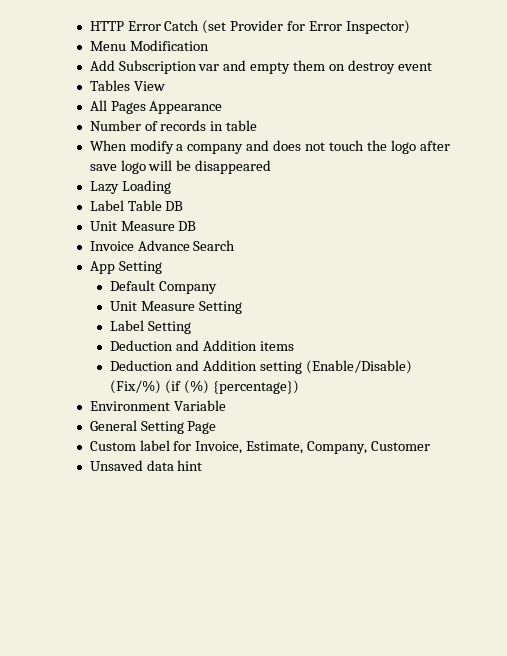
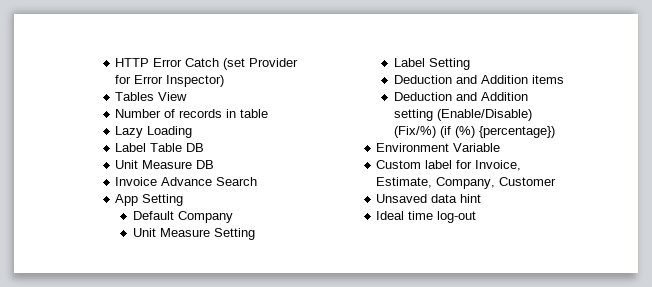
[89,40,209,51] [89,60,432,74] // Menu Modification // Add Subscription var and empty them on destroy event -> (225, 81) none
[89,100,223,114] // All Pages Appearance -> (188, 96) none
[89,140,450,154] [89,160,272,174] // When modify a company and does not touch the logo after save logo will be disappeared -> (269, 113) none
[89,420,217,434] // General Setting Page -> (501, 147) none
(203, 465) none -> [376,211,477,223] // Ideal time log-out

